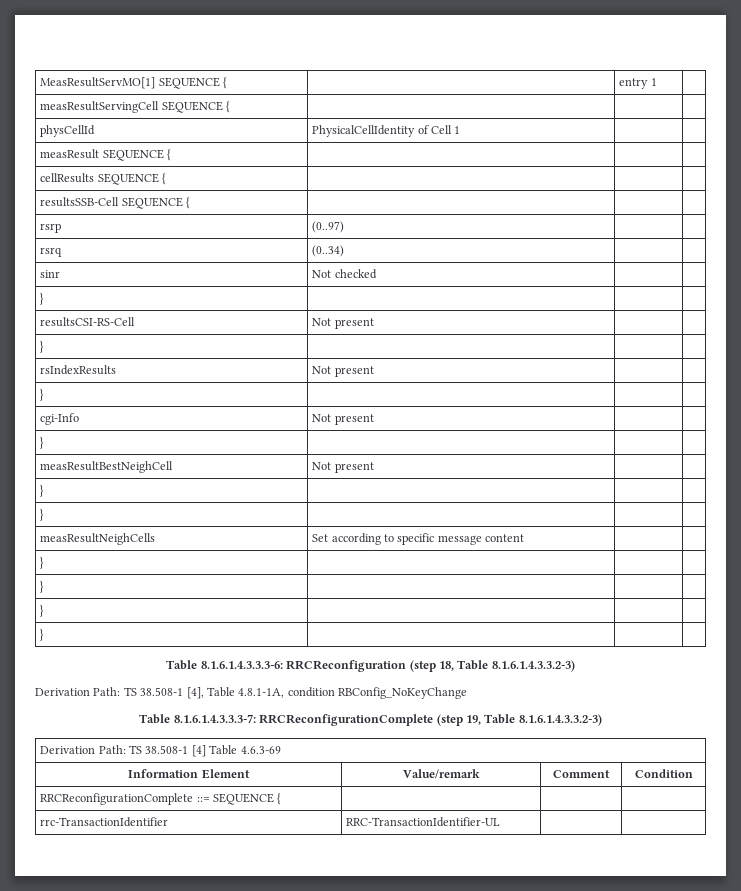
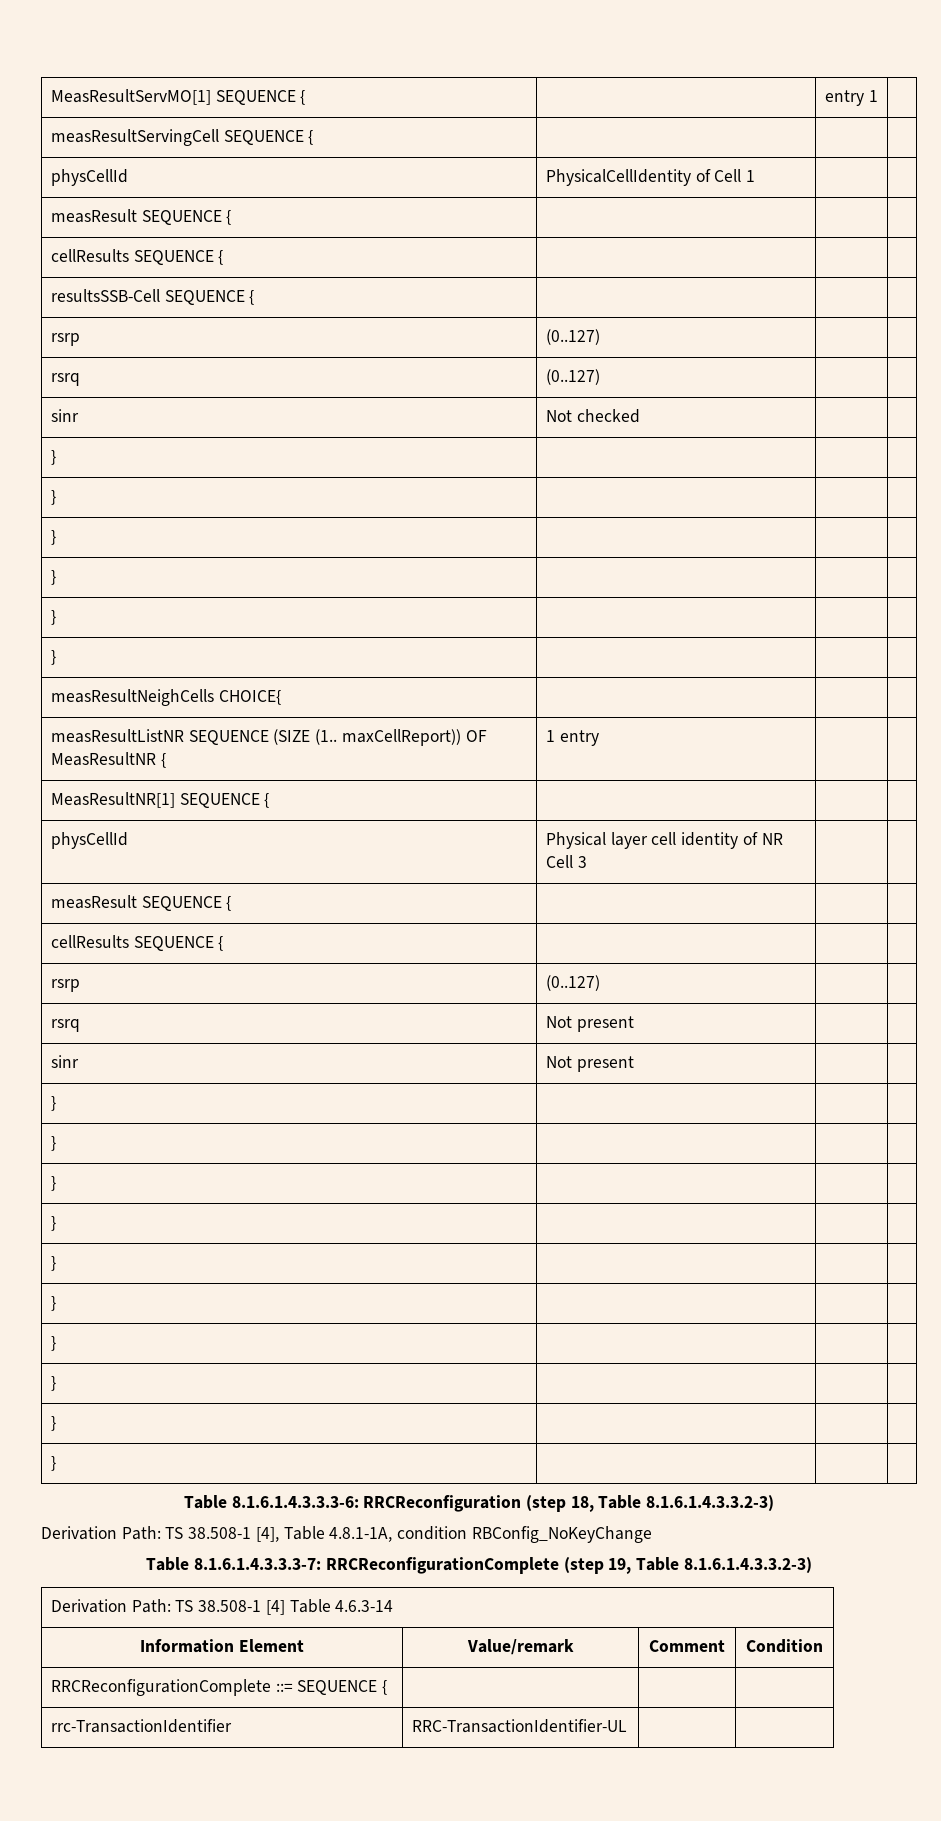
[312,221,345,233] [40,247,63,257] [312,245,345,257] (0..97) | | // rsrq | (0..34) -> [546,329,601,345] [51,373,81,386] [546,369,601,385] (0..127) | | // rsrq | (0..127)
[40,317,136,327] [312,318,374,329] [40,341,45,353] [40,365,117,375] [312,366,374,377] [40,389,45,401] [40,413,80,425] [312,414,374,425] [40,437,45,449] [40,461,174,473] resultsCSI-RS-Cell | Not present | | // } | | | // rsIndexResults | Not present | | // } | | | // cgi-Info | Not present | | // } | | | // measResultBestNeighCell -> [51,490,57,505] [51,530,57,545] [51,570,57,585] [51,610,57,625] [51,650,57,665] [51,689,281,706] [51,729,487,746] [51,752,166,768] [546,730,599,746] [51,792,270,808] [51,832,129,849] [546,832,783,849] [546,855,587,868] [51,895,232,911] [51,935,224,951] [51,979,81,992] [546,975,601,991] [51,1019,81,1032] [546,1016,634,1032] [51,1055,80,1068] } | | | // } | | | // } | | | // } | | | // } | | | // measResultNeighCells CHOICE{ | | | // measResultListNR SEQUENCE (SIZE (1.. maxCellReport)) OF MeasResultNR { | 1 entry | | // MeasResultNR[1] SEQUENCE { | | | // physCellId | Physical layer cell identity of NR Cell 3 | | // measResult SEQUENCE { | | | // cellResults SEQUENCE { | | | // rsrp | (0..127) | | // rsrq | Not present | | // sinr
[40,533,156,545] [312,533,525,545] measResultNeighCells | Set according to specific message content -> [51,1176,57,1191] [51,1216,57,1231] [51,1256,57,1271] [51,1296,57,1311] } | | | // } | | | // } | | | // } |
[240,746,281,754] 4.6.3-69 -> [335,1600,394,1612] 4.6.3-14

